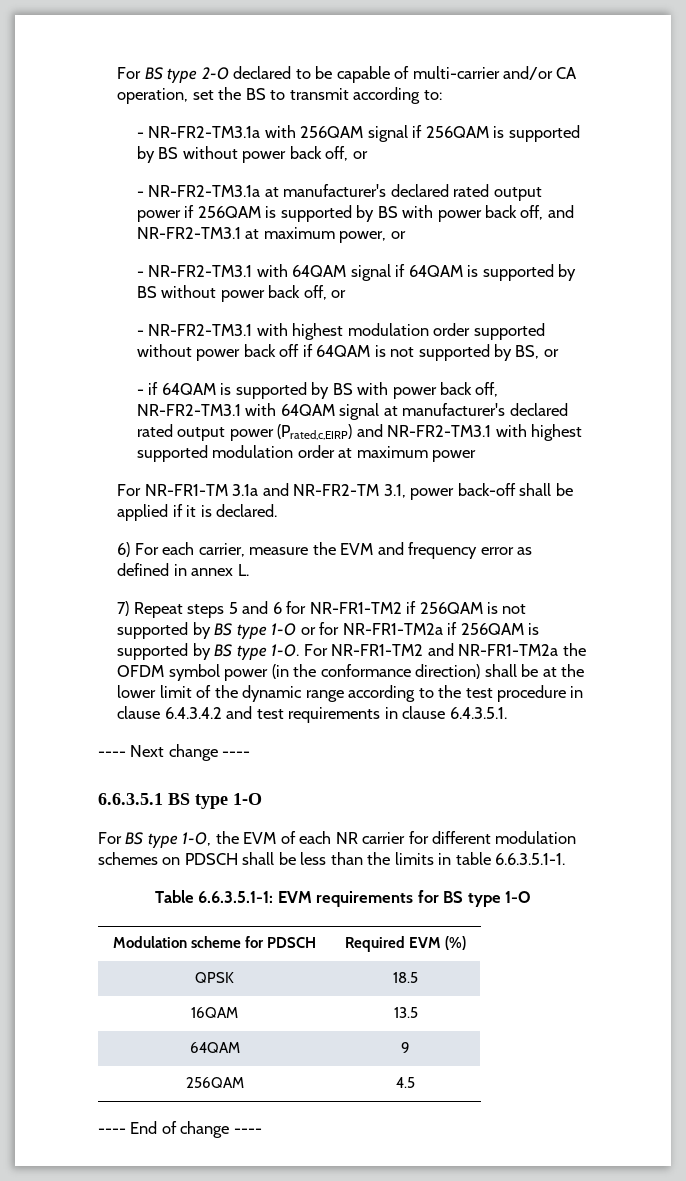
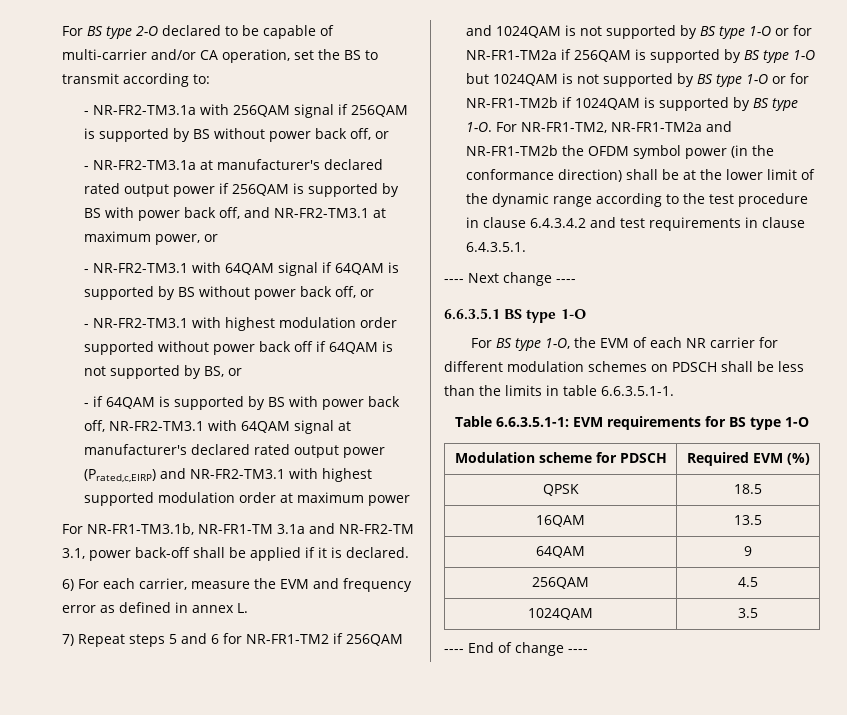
(142, 490) none -> [87,523,195,535] NR-FR1-TM3.1b,
(483, 608) none -> [466,25,562,38] and 1024QAM
[271,643,559,657] 1-O. For NR-FR1-TM2 and NR-FR1-TM2a -> [793,50,816,60] [466,73,810,87] [466,97,799,111] [466,121,733,133] [466,145,559,156] 1-O but 1024QAM is not supported by BS type 1-O or for NR-FR1-TM2b if 1024QAM is supported by BS type 1-O. For NR-FR1-TM2, NR-FR1-TM2a and NR-FR1-TM2b
(415, 1082) none -> [528,608,593,620] [738,608,758,618] // 1024QAM | 3.5

